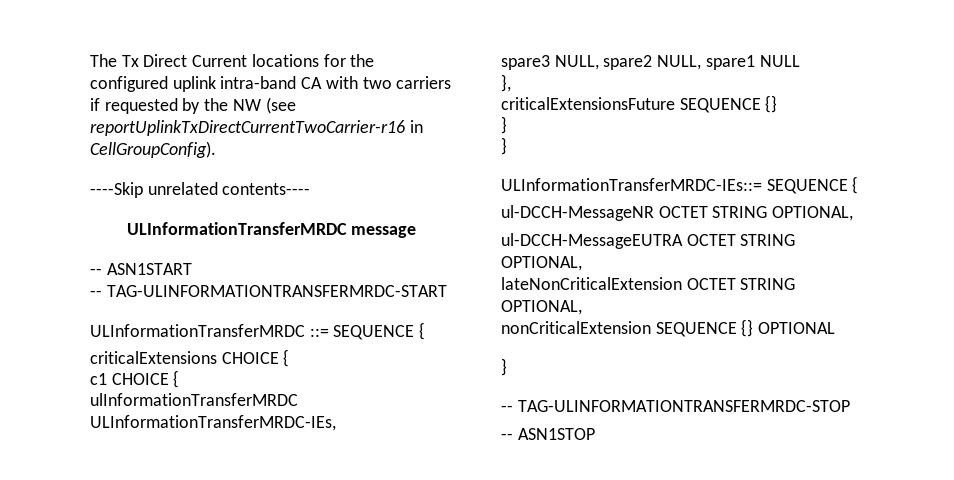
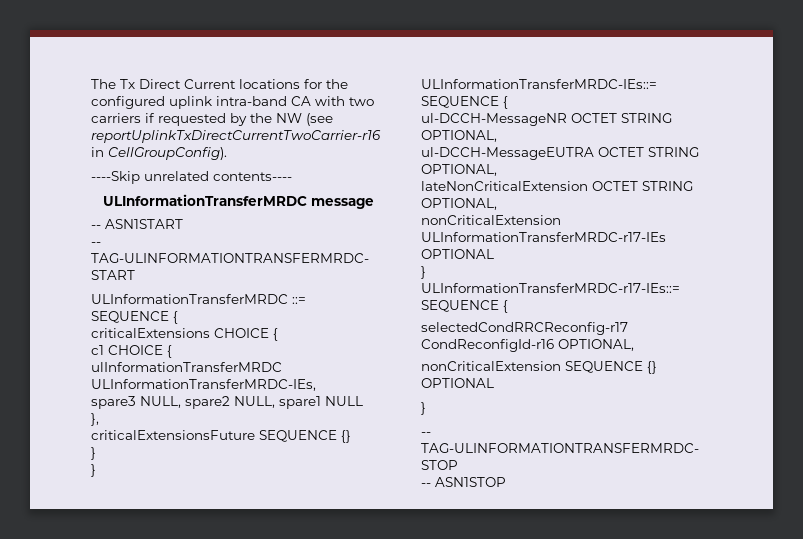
(582, 307) none -> [421,215,561,225] [421,232,666,242] [421,249,494,259] [421,266,426,279] [421,283,680,293] [421,300,508,313] [421,322,628,335] [421,339,634,352] // nonCriticalExtension ULInformationTransferMRDC-r17-IEs OPTIONAL // } // ULInformationTransferMRDC-r17-IEs::= SEQUENCE { // selectedCondRRCReconfig-r17 CondReconfigId-r16 OPTIONAL,

